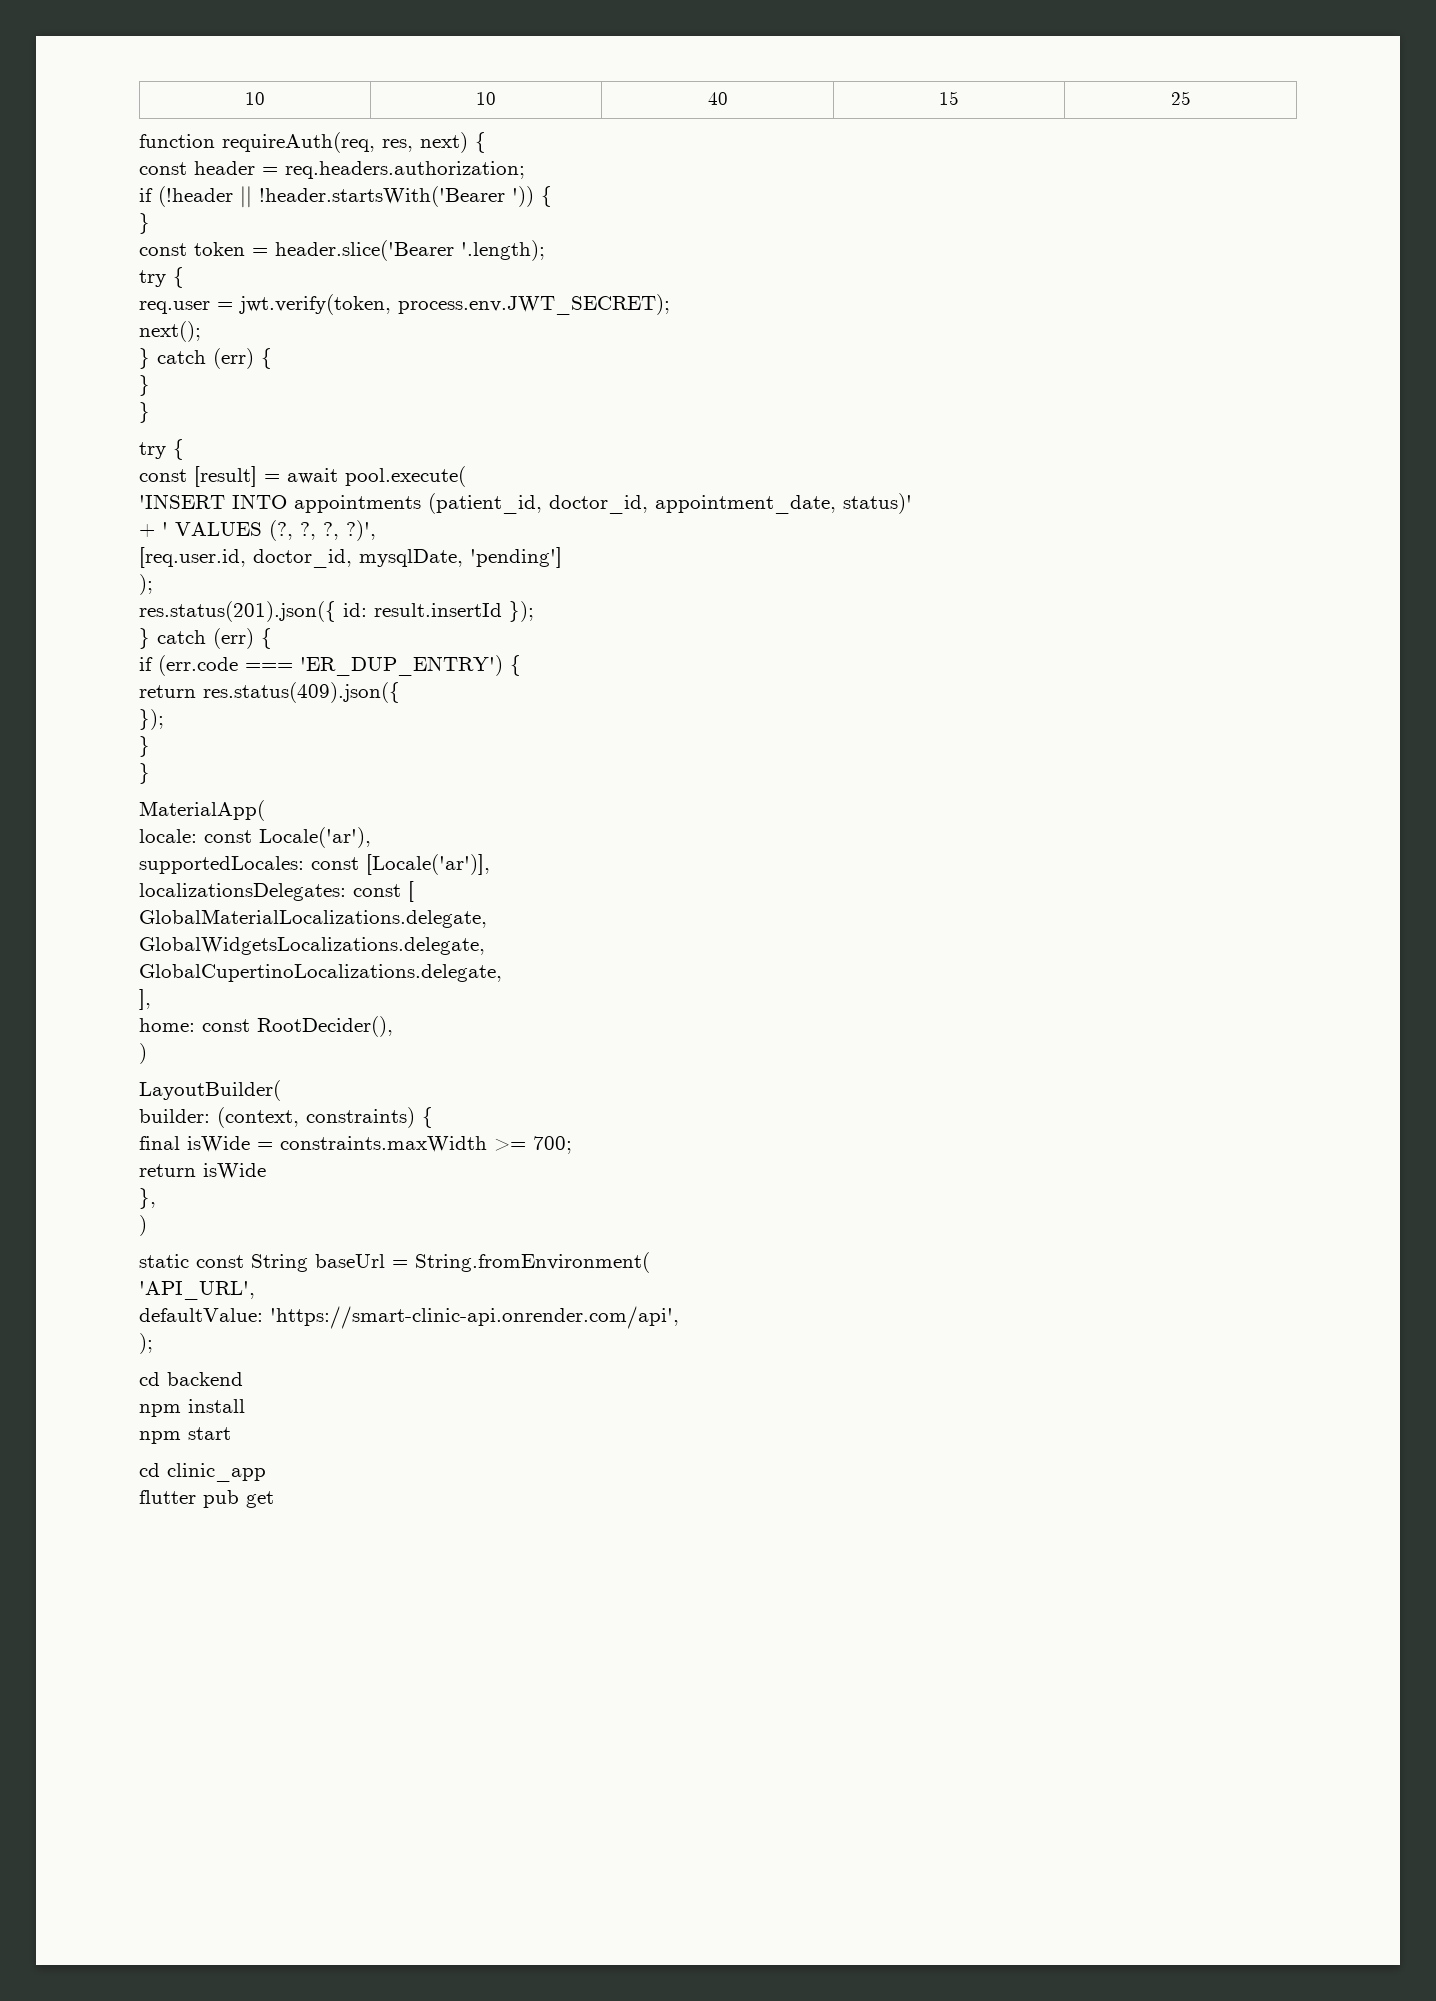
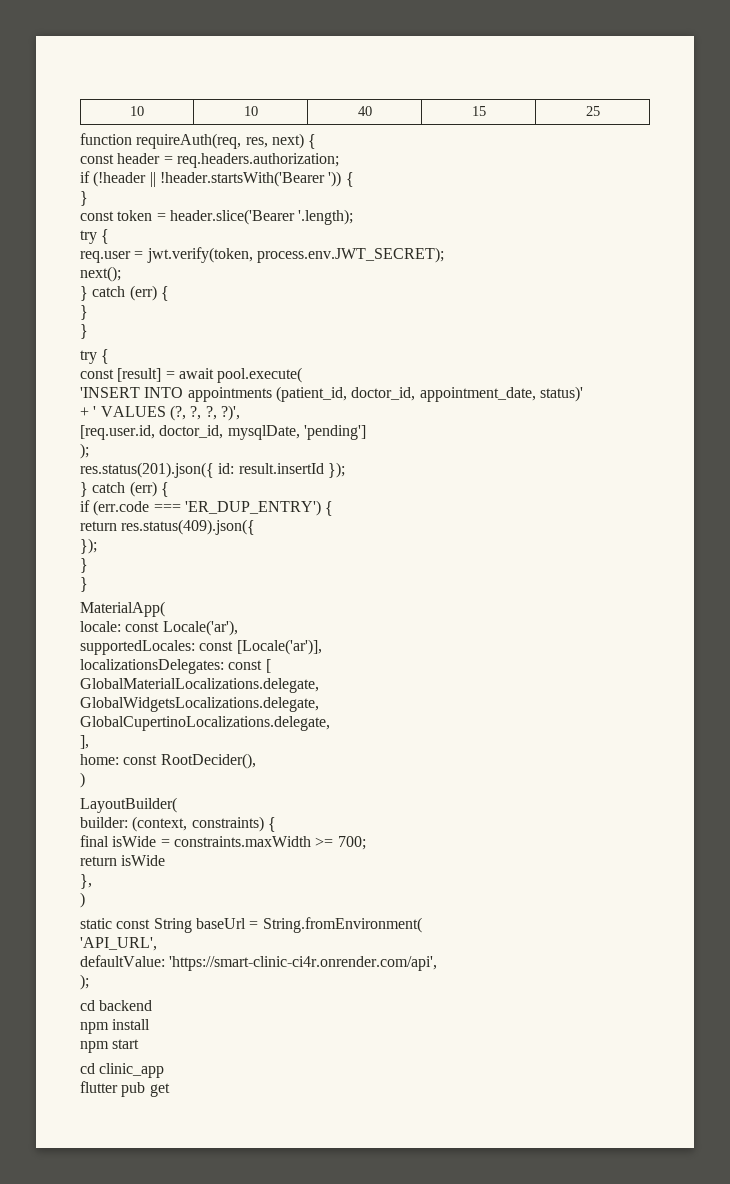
[270,1306,679,1329] 'https://smart-clinic-api.onrender.com/api', -> [169,956,438,971] 'https://smart-clinic-ci4r.onrender.com/api',

